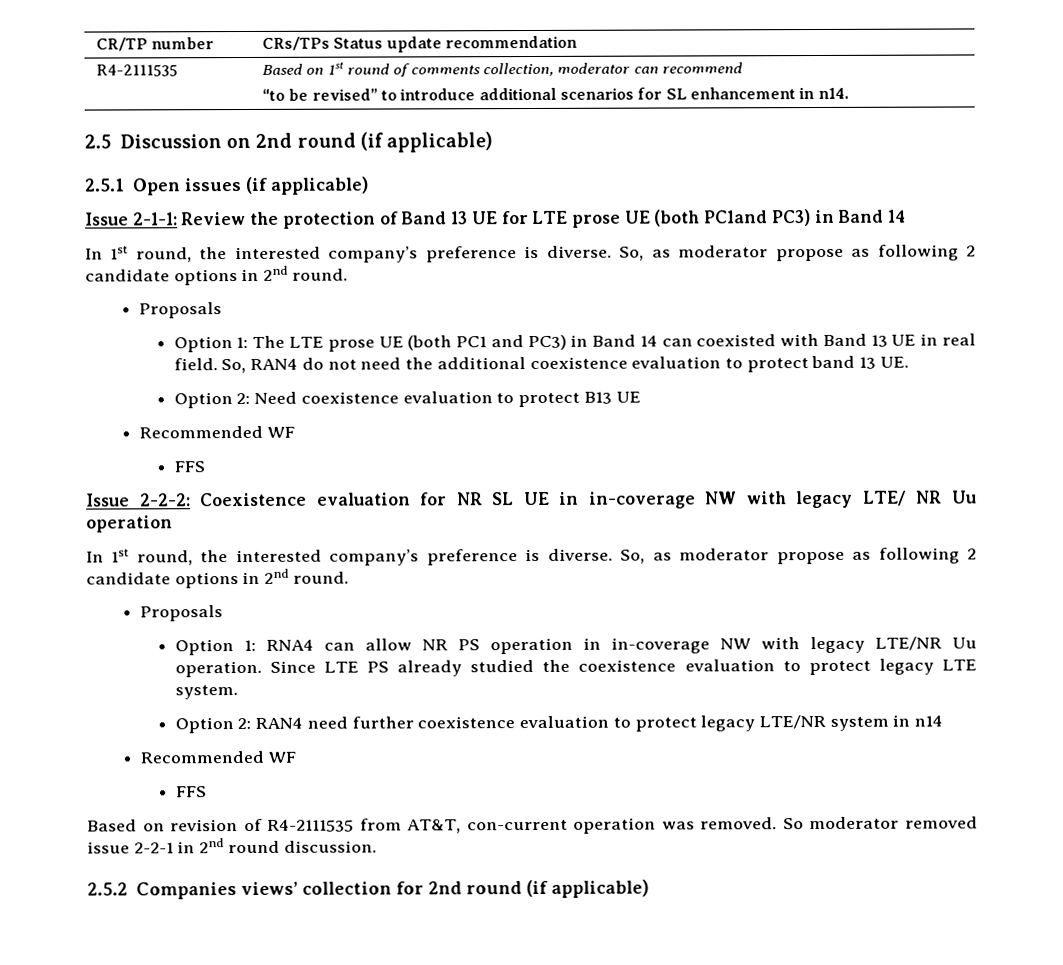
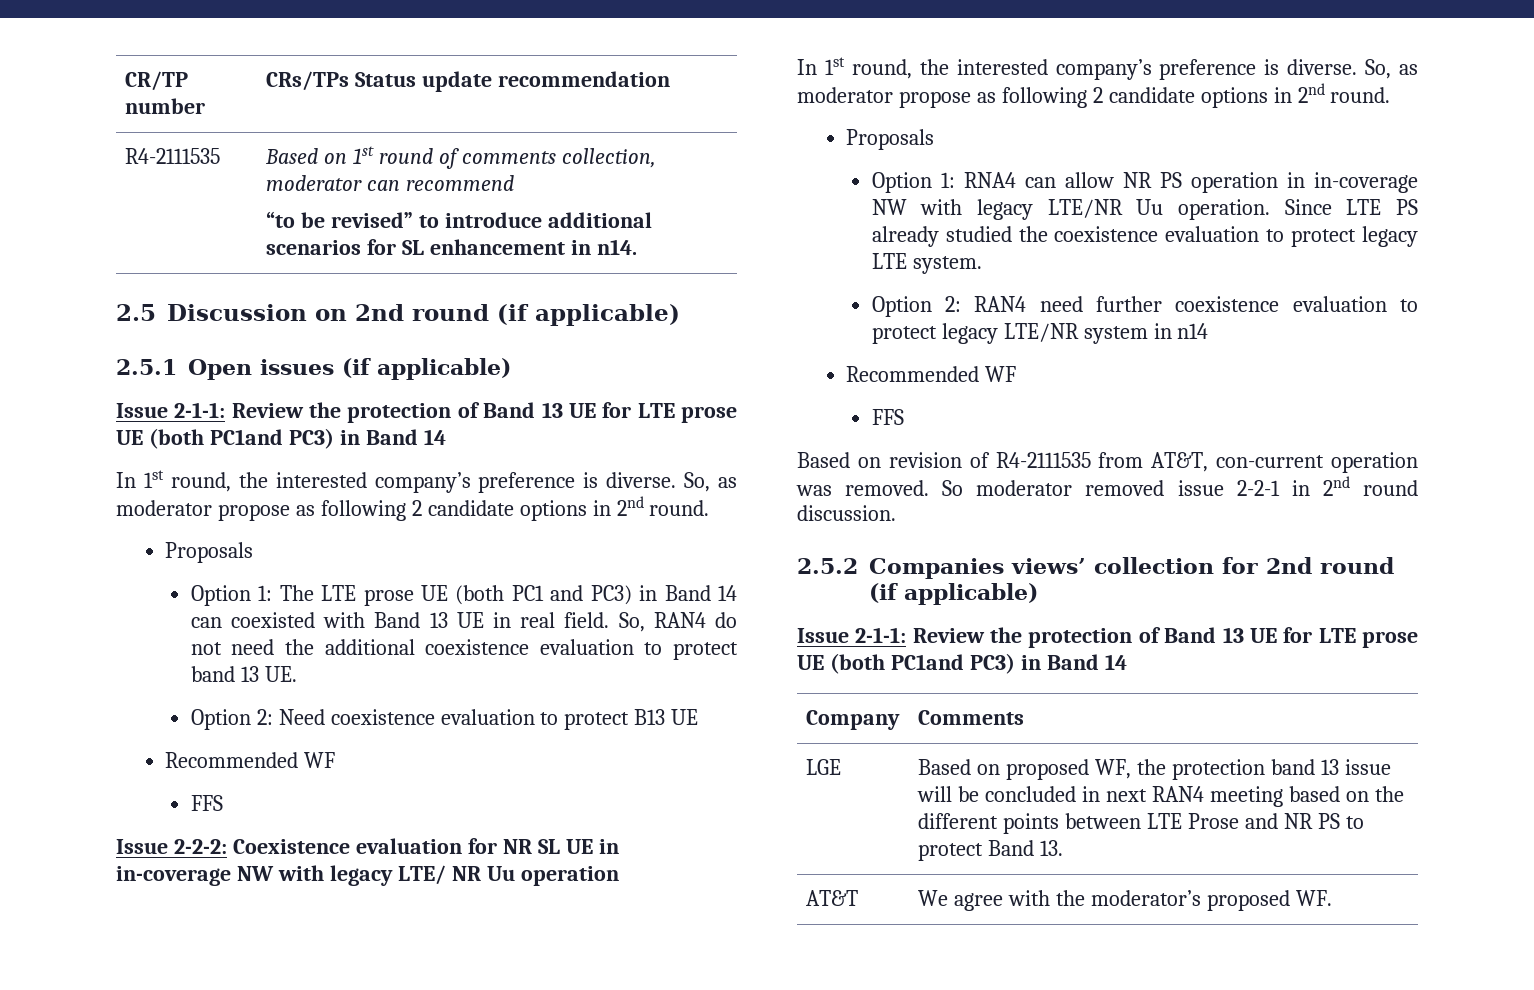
(650, 888) none -> [797,627,1418,648] [797,653,1127,674] [806,710,901,730] [918,710,1025,725] [806,759,842,775] [918,759,1391,780] [917,786,1404,807] [918,813,1364,834] [918,840,1064,861] [806,890,859,906] [918,890,1333,911] // Issue 2-1-1: Review the protection of Band 13 UE for LTE prose UE (both PC1and PC3) in Band 14 // Company | Comments // LGE | Based on proposed WF, the protection band 13 issue will be concluded in next RAN4 meeting based on the different points between LTE Prose and NR PS to protect Band 13. // AT&T | We agree with the moderator’s proposed WF.

